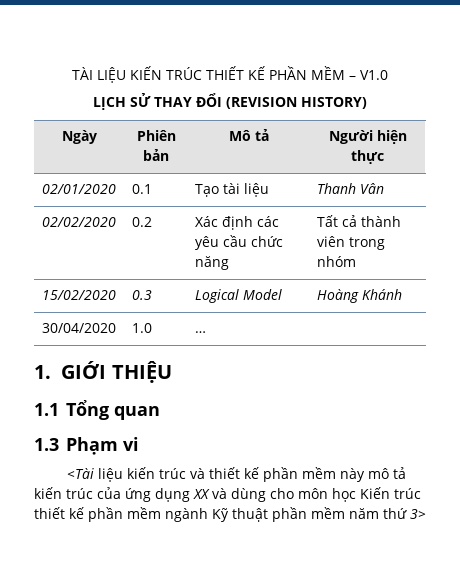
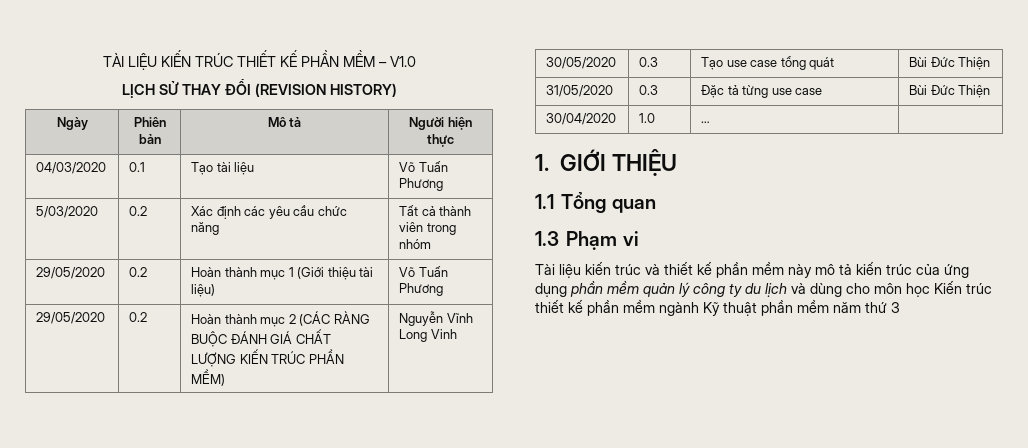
[41,184,116,194] 02/01/2020 -> [36,162,107,174] 04/03/2020
[316,183,384,194] [41,217,116,227] Thanh Vân // 02/02/2020 -> [399,161,448,172] [399,178,444,191] [36,206,99,218] Võ Tuấn Phương // 5/03/2020
[41,290,116,300] [131,290,152,300] [194,289,282,303] [316,289,402,303] 15/02/2020 | 0.3 | Logical Model | Hoàng Khánh -> [36,267,106,279] [129,267,148,277] [191,267,374,280] [191,284,216,297] [399,266,448,277] [399,283,444,296] [36,312,106,324] [129,312,148,322] [191,311,370,327] [191,329,331,347] [191,349,344,367] [191,369,226,386] [399,311,473,326] [399,329,457,342] [546,57,617,69] [639,57,659,67] [701,56,835,70] [909,57,991,70] [546,85,614,97] [639,85,659,95] [701,85,823,98] [909,85,991,98] 29/05/2020 | 0.2 | Hoàn thành mục 1 (Giới thiệu tài liệu) | Võ Tuấn Phương // 29/05/2020 | 0.2 | Hoàn thành mục 2 (CÁC RÀNG BUỘC ĐÁNH GIÁ CHẤT LƯỢNG KIẾN TRÚC PHẦN MỀM) | Nguyễn Vĩnh Long Vinh // 30/05/2020 | 0.3 | Tạo use case tổng quát | Bùi Đức Thiện // 31/05/2020 | 0.3 | Đặc tả từng use case | Bùi Đức Thiện
[66,468,94,479] <Tài -> [535,264,555,275] Tài
[193,489,210,499] XX -> [570,280,787,297] phần mềm quản lý công ty du lịch
[410,509,426,519] 3> -> [891,302,900,313] 3

